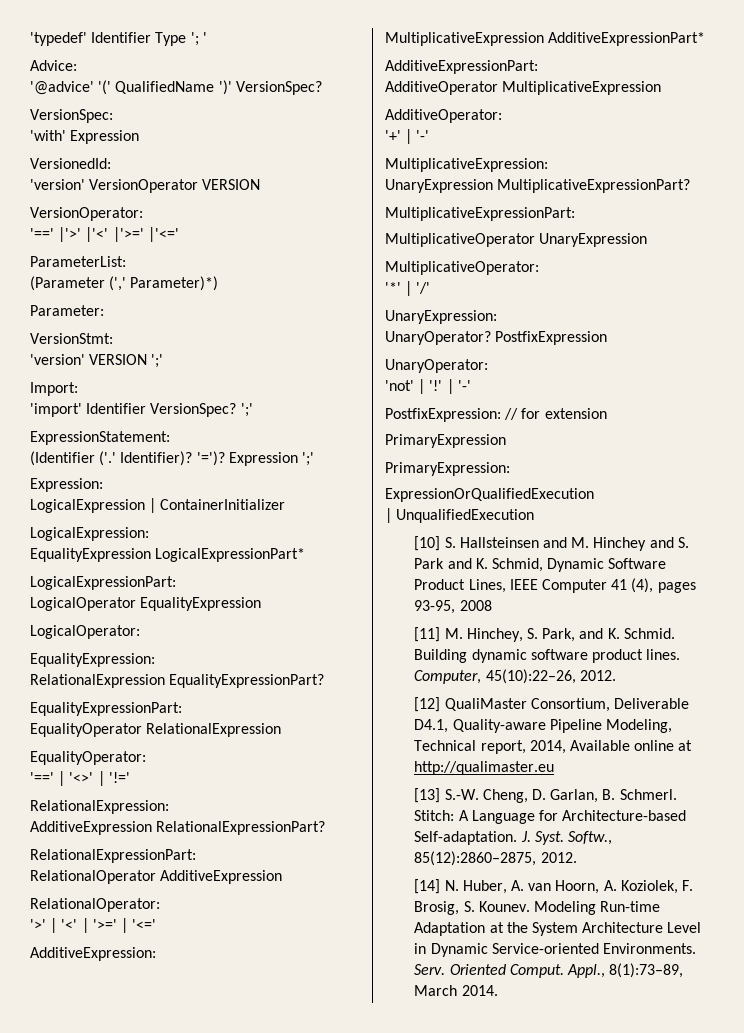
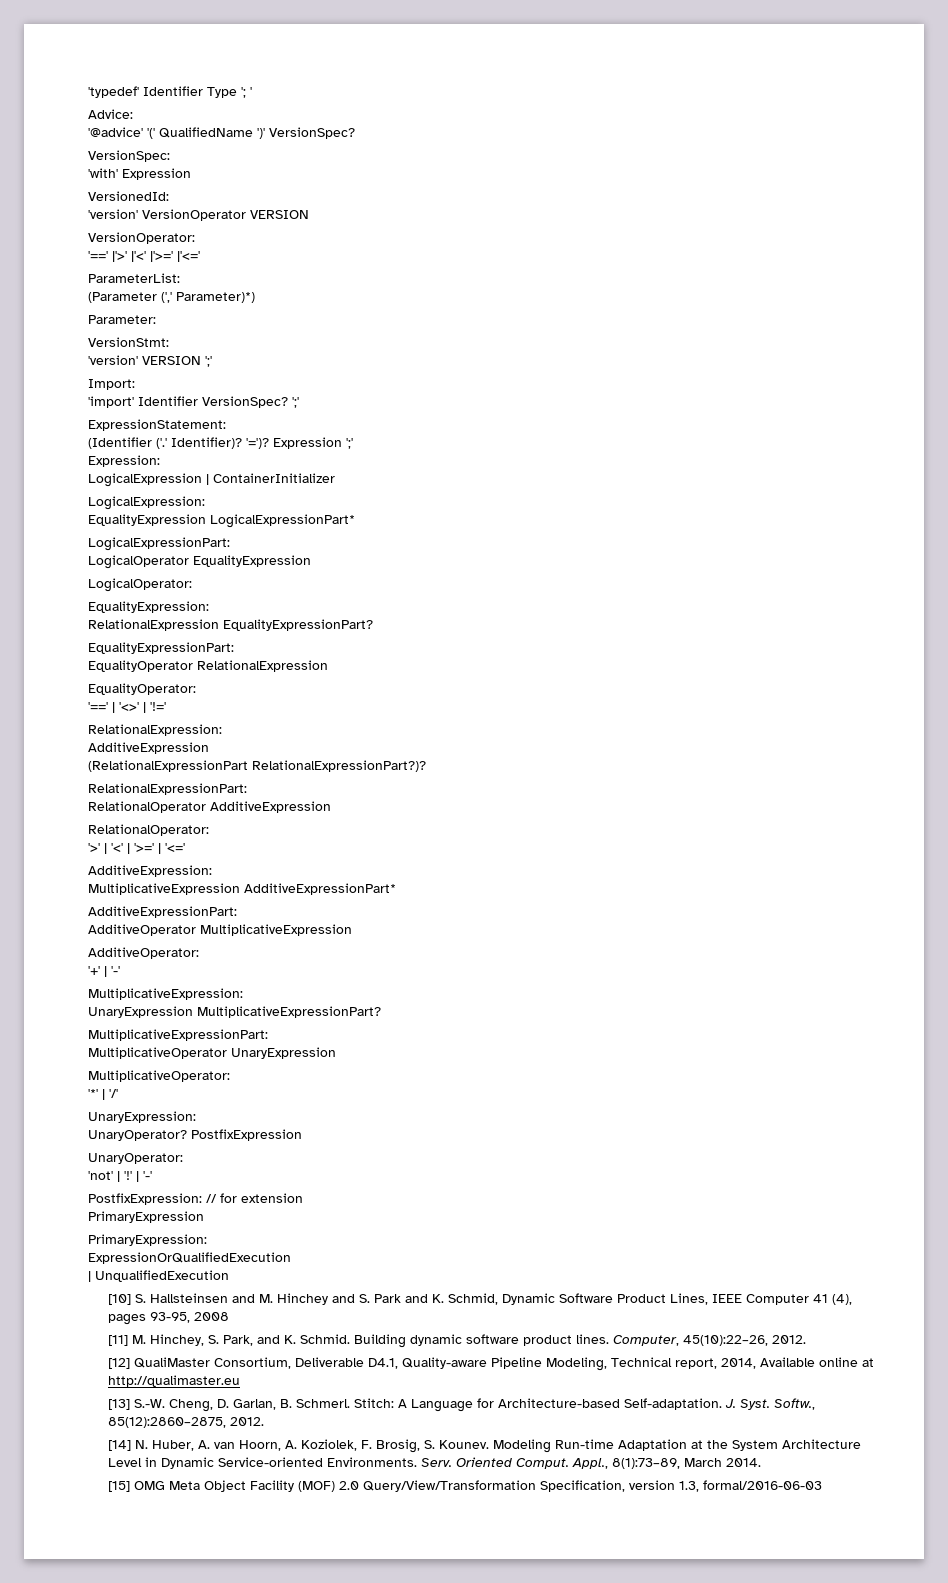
[156,821,326,835] RelationalExpressionPart? -> [88,760,426,772] // (RelationalExpressionPart RelationalExpressionPart?)?
(498, 990) none -> [108,1480,823,1492] // [15] OMG Meta Object Facility (MOF) 2.0 Query/View/Transformation Specification, version 1.3, formal/2016-06-03

